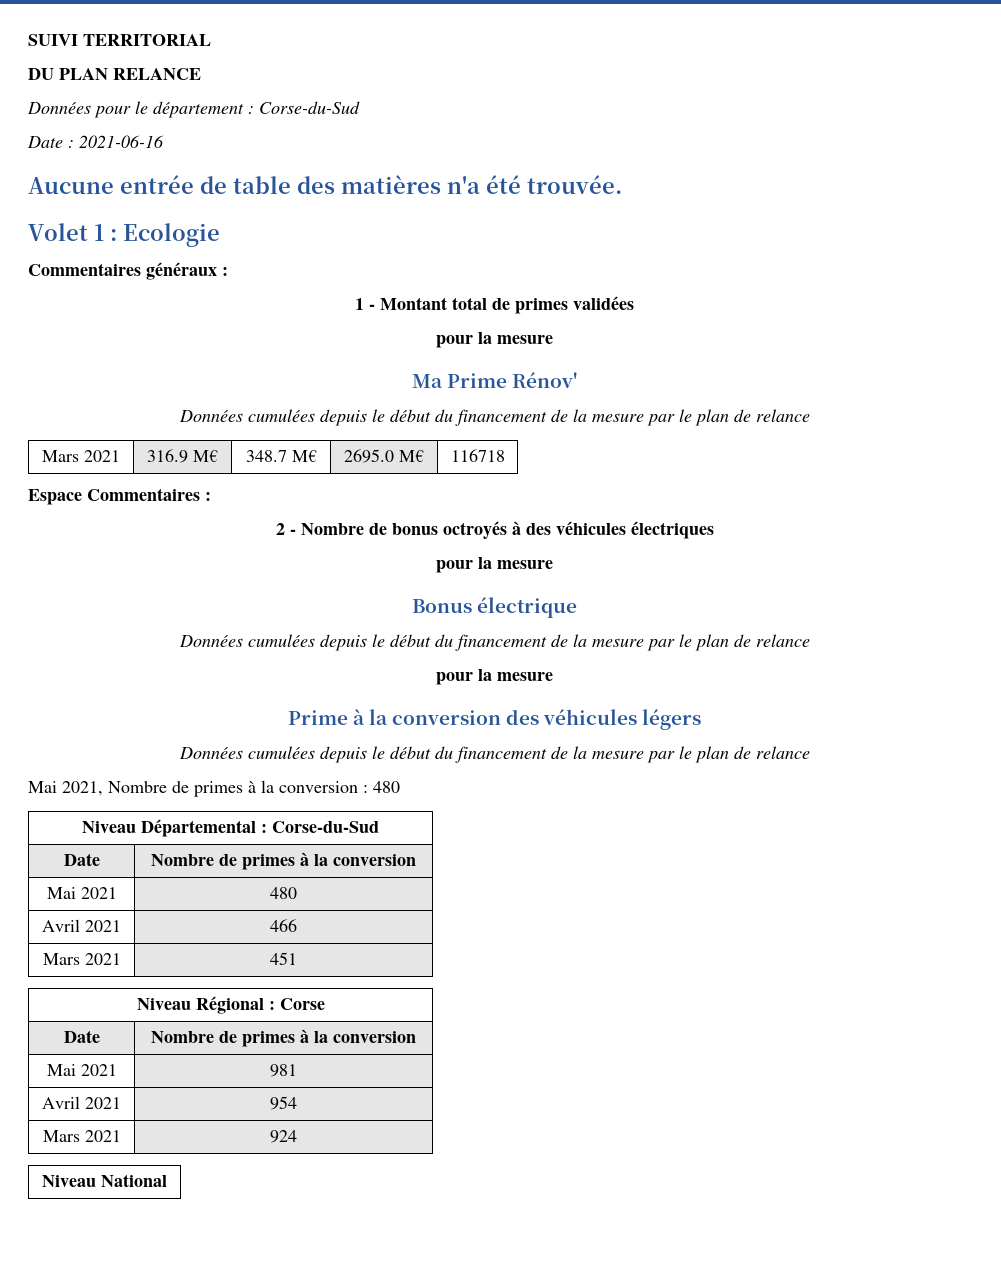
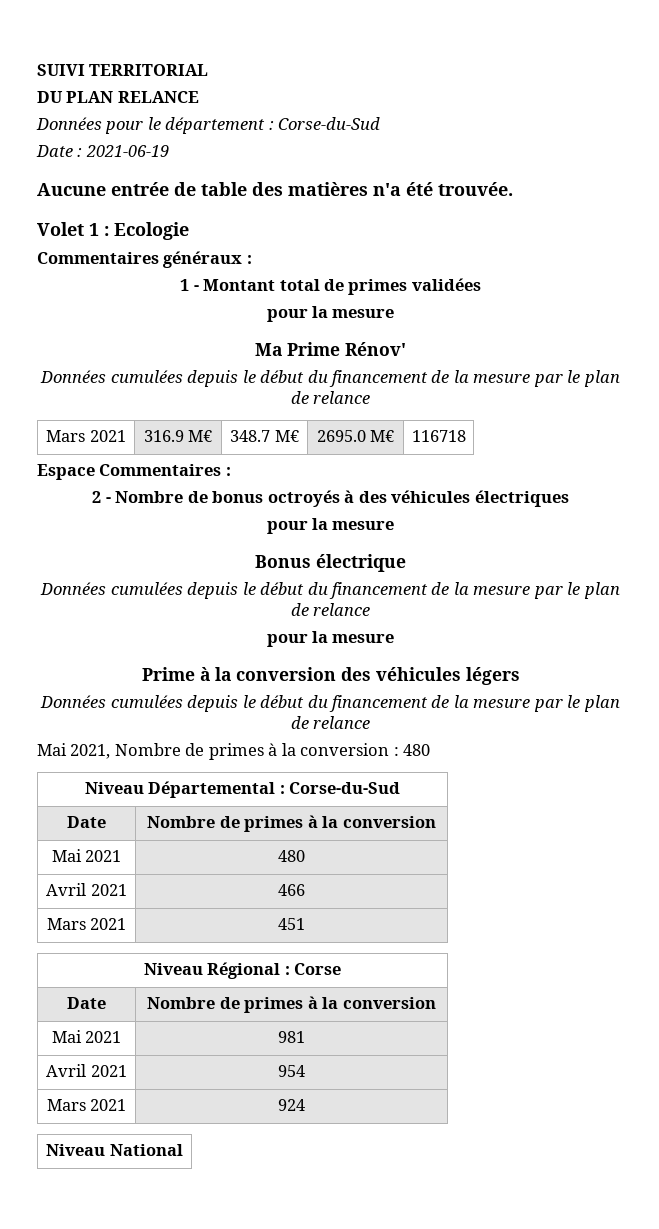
[79,135,164,148] 2021-06-16 -> [85,145,169,157] 2021-06-19

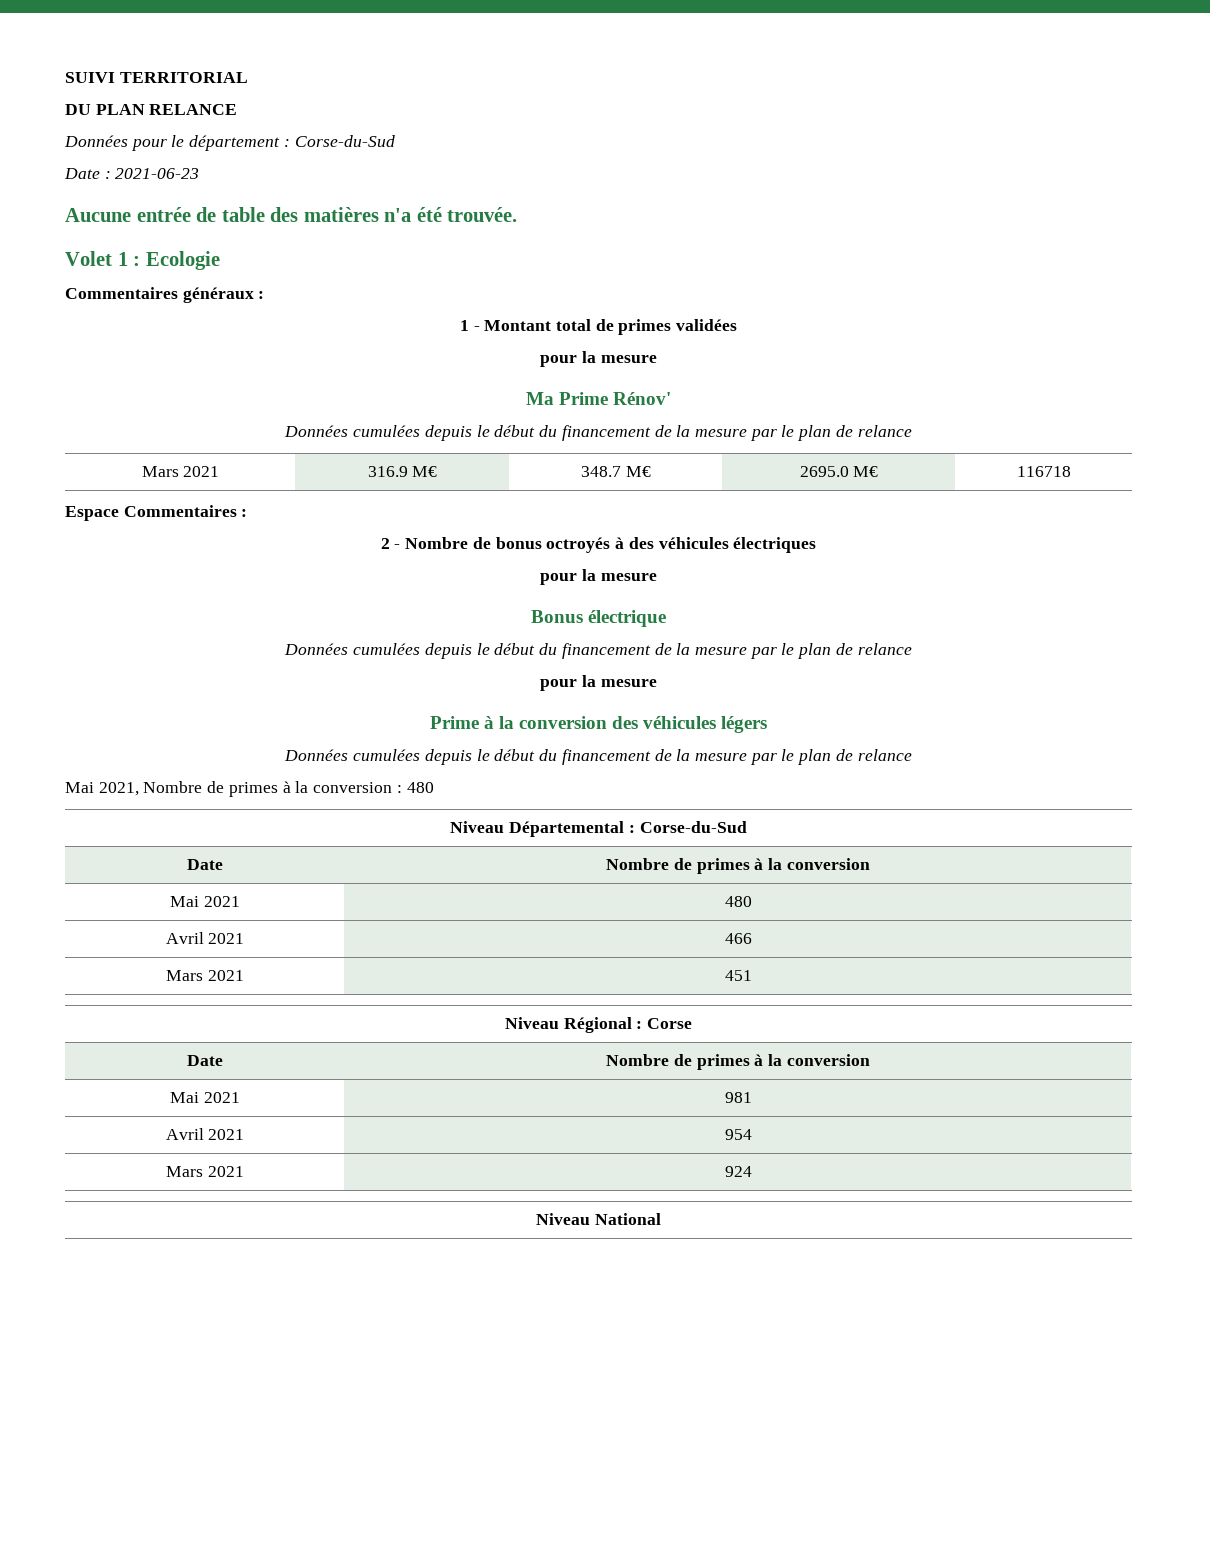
[85,145,169,157] 2021-06-19 -> [115,168,200,179] 2021-06-23

